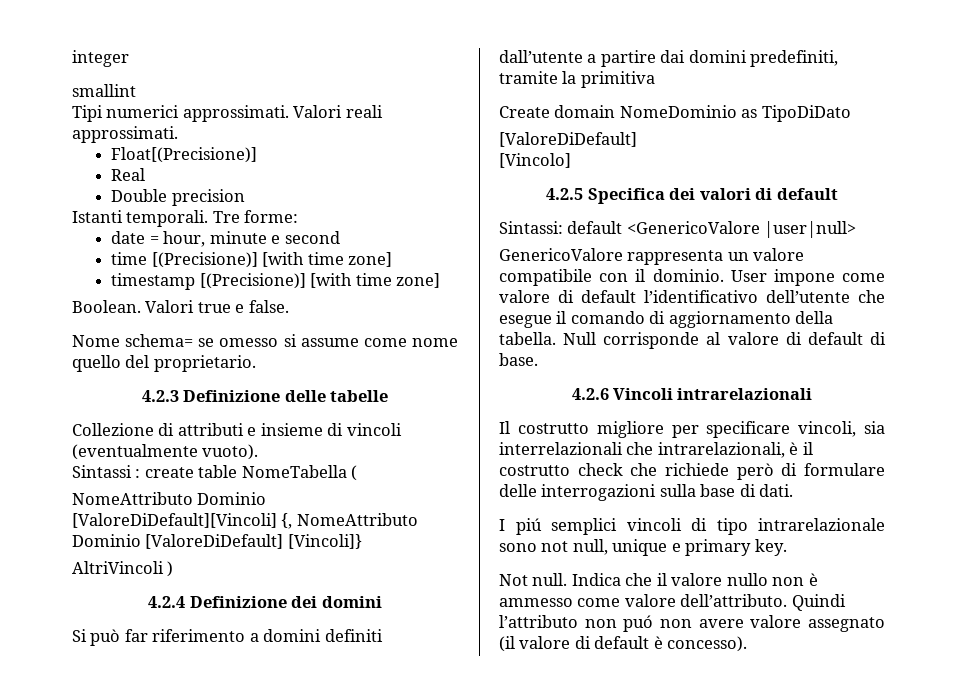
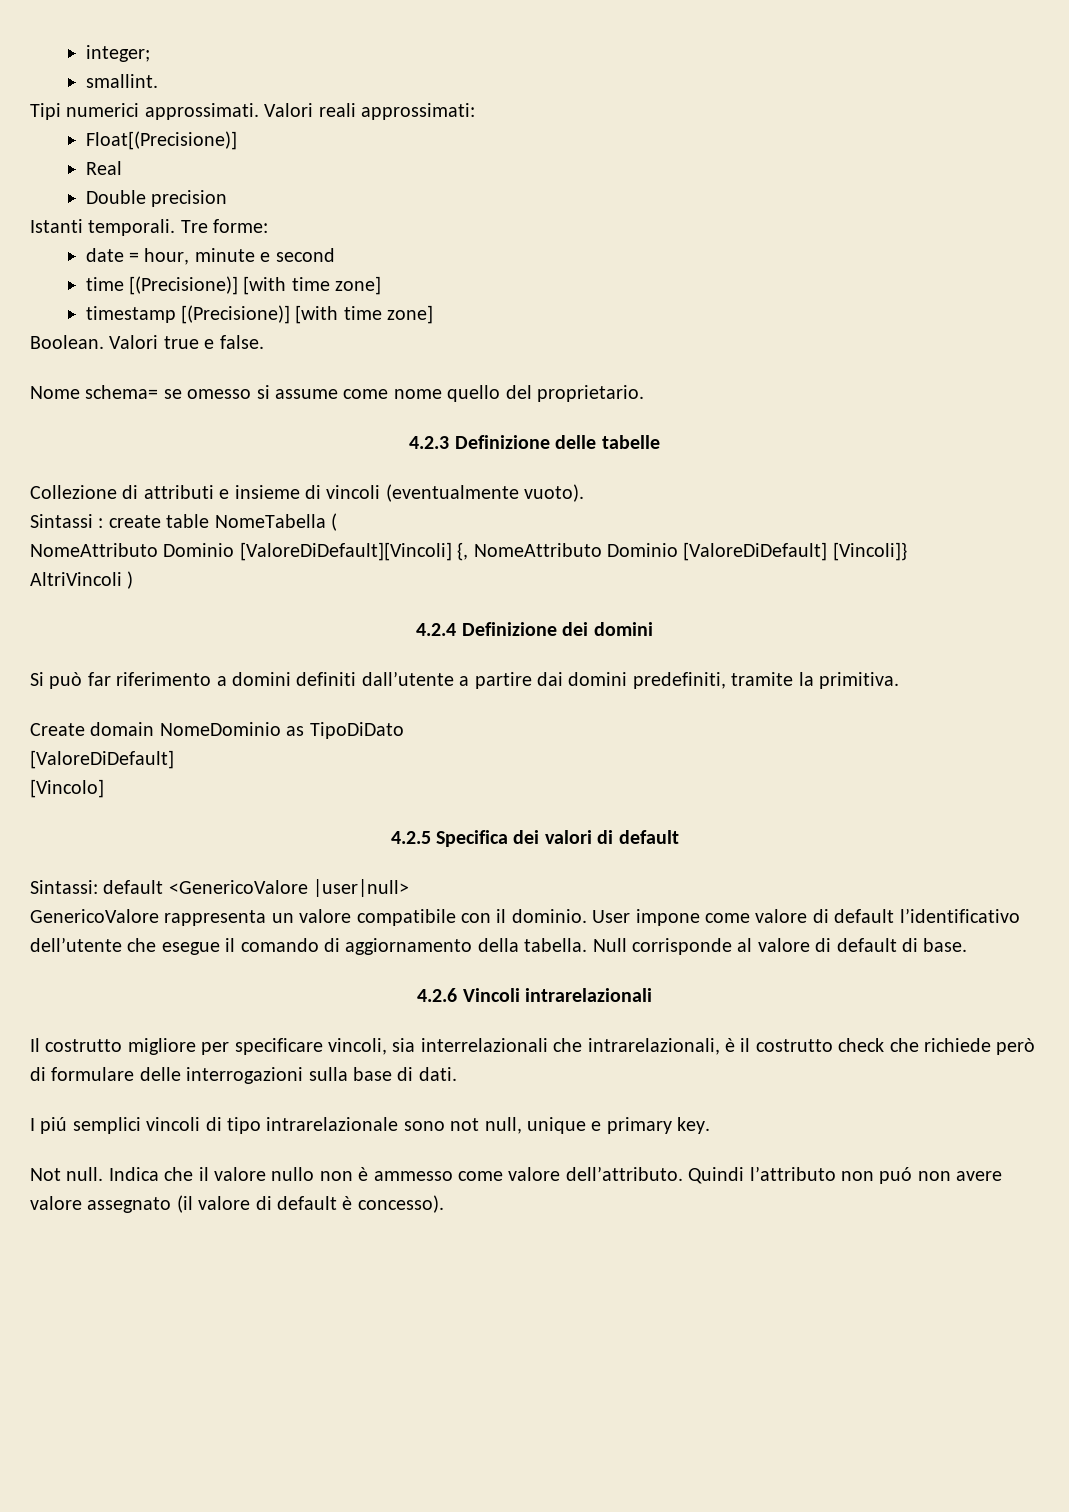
[72,50,129,67] [72,84,136,97] integer // smallint -> [85,45,150,62] [85,74,158,88] integer; // smallint.
[72,126,178,143] approssimati. -> [361,103,475,120] approssimati:
[580,71,655,88] primitiva -> [818,672,899,689] primitiva.

